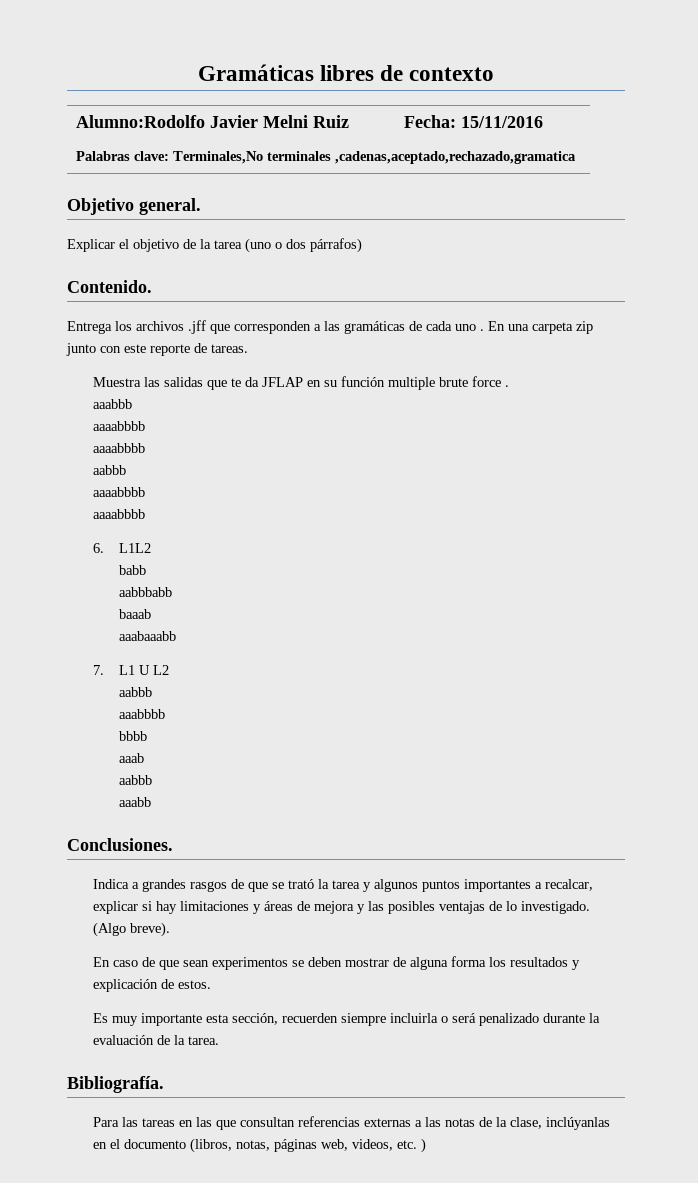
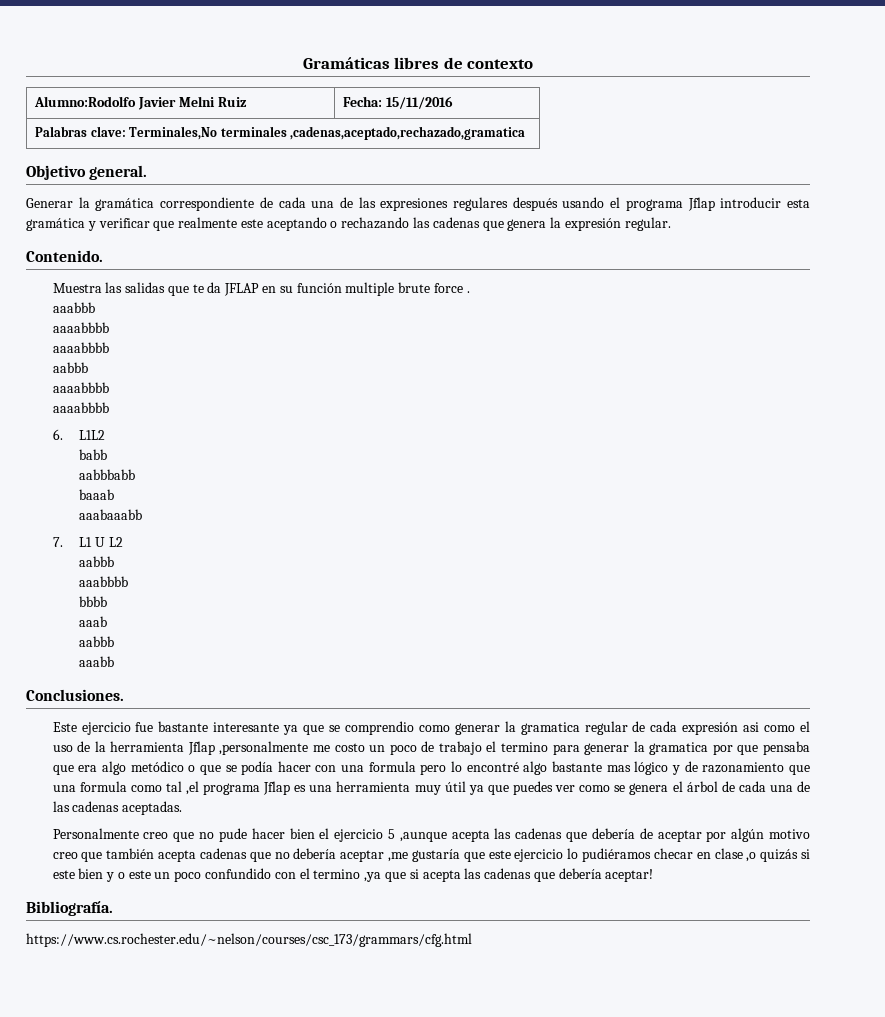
[67,238,362,253] [67,280,152,293] [67,320,593,334] [66,343,248,356] Explicar el objetivo de la tarea (uno o dos párrafos) // Contenido. // Entrega los archivos .jff que corresponden a las gramáticas de cada uno . En una carpeta zip junto con este reporte de tareas. -> [26,197,811,211] [26,217,671,231] [26,250,103,262] Generar la gramática correspondiente de cada una de las expresiones regulares después usando el programa Jflap introducir esta gramática y verificar que realmente este aceptando o rechazando las cadenas que genera la expresión regular. // Contenido.
[93,879,594,892] [93,901,591,914] [93,922,171,937] [93,956,581,970] [93,979,212,992] [93,1013,601,1026] [93,1035,220,1045] [67,1076,164,1093] [93,1116,611,1130] [93,1138,427,1153] Indica a grandes rasgos de que se trató la tarea y algunos puntos importantes a recalcar, explicar si hay limitaciones y áreas de mejora y las posibles ventajas de lo investigado. (Algo breve). // En caso de que sean experimentos se deben mostrar de alguna forma los resultados y explicación de estos. // Es muy importante esta sección, recuerden siempre incluirla o será penalizado durante la evaluación de la tarea. // Bibliografía. // Para las tareas en las que consultan referencias externas a las notas de la clase, inclúyanlas en el documento (libros, notas, páginas web, videos, etc. ) -> [52,721,810,735] [52,741,810,755] [52,761,811,775] [52,781,810,795] [52,801,183,815] [52,828,810,842] [52,848,810,862] [52,868,654,882] [26,901,113,916] [26,933,472,947] Este ejercicio fue bastante interesante ya que se comprendio como generar la gramatica regular de cada expresión asi como el uso de la herramienta Jflap ,personalmente me costo un poco de trabajo el termino para generar la gramatica por que pensaba que era algo metódico o que se podía hacer con una formula pero lo encontré algo bastante mas lógico y de razonamiento que una formula como tal ,el programa Jflap es una herramienta muy útil ya que puedes ver como se genera el árbol de cada una de las cadenas aceptadas. // Personalmente creo que no pude hacer bien el ejercicio 5 ,aunque acepta las cadenas que debería de aceptar por algún motivo creo que también acepta cadenas que no debería aceptar ,me gustaría que este ejercicio lo pudiéramos checar en clase ,o quizás si este bien y o este un poco confundido con el termino ,ya que si acepta las cadenas que debería aceptar! // Bibliografía. // https://www.cs.rochester.edu/~nelson/courses/csc_173/grammars/cfg.html

